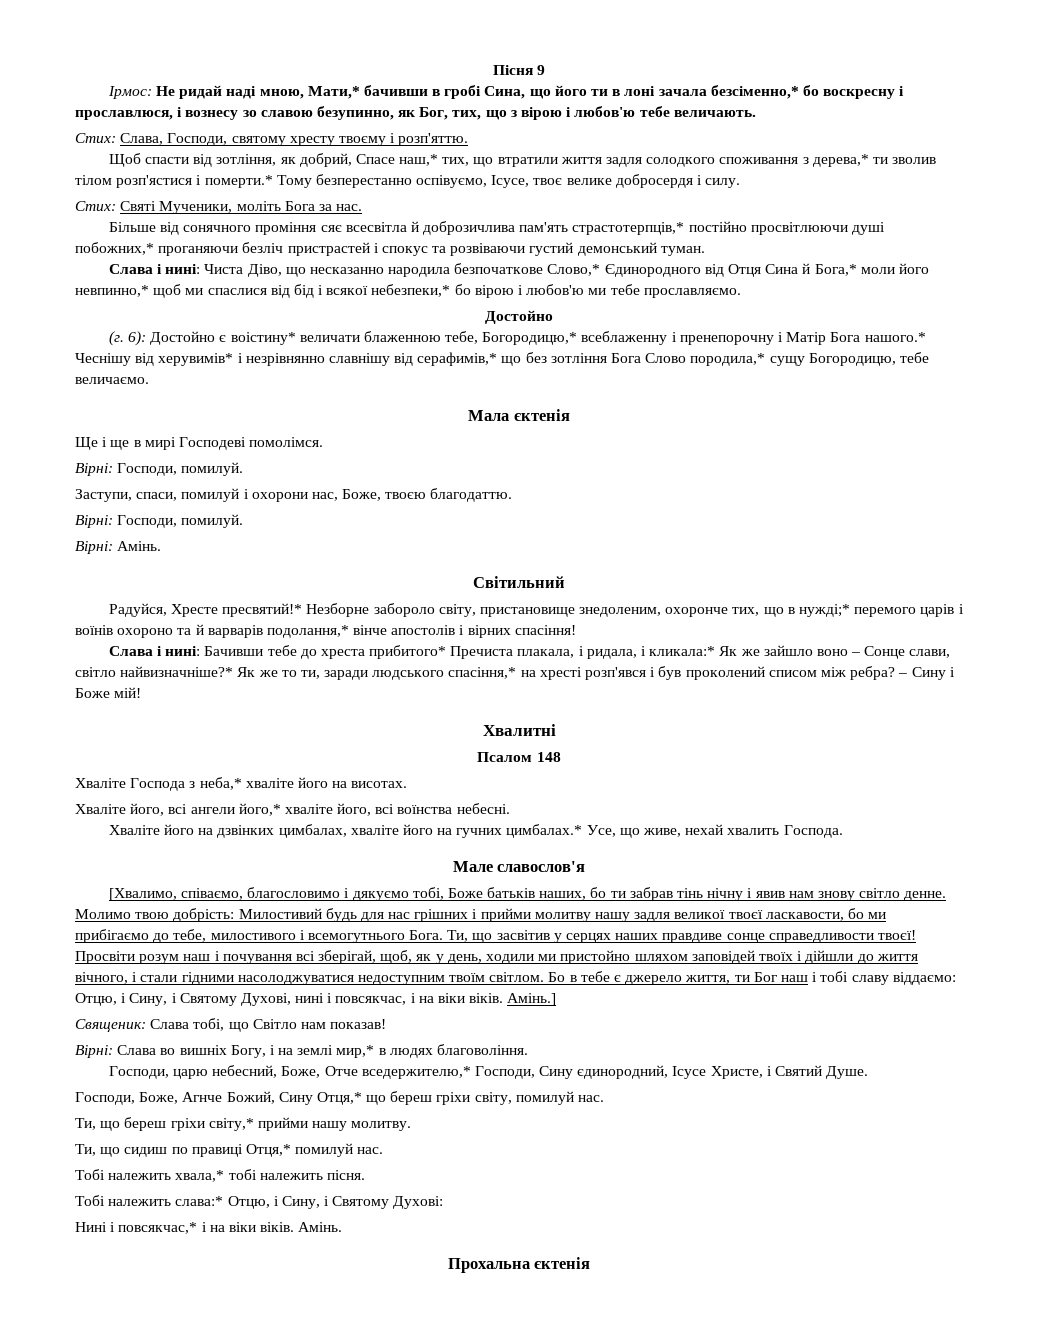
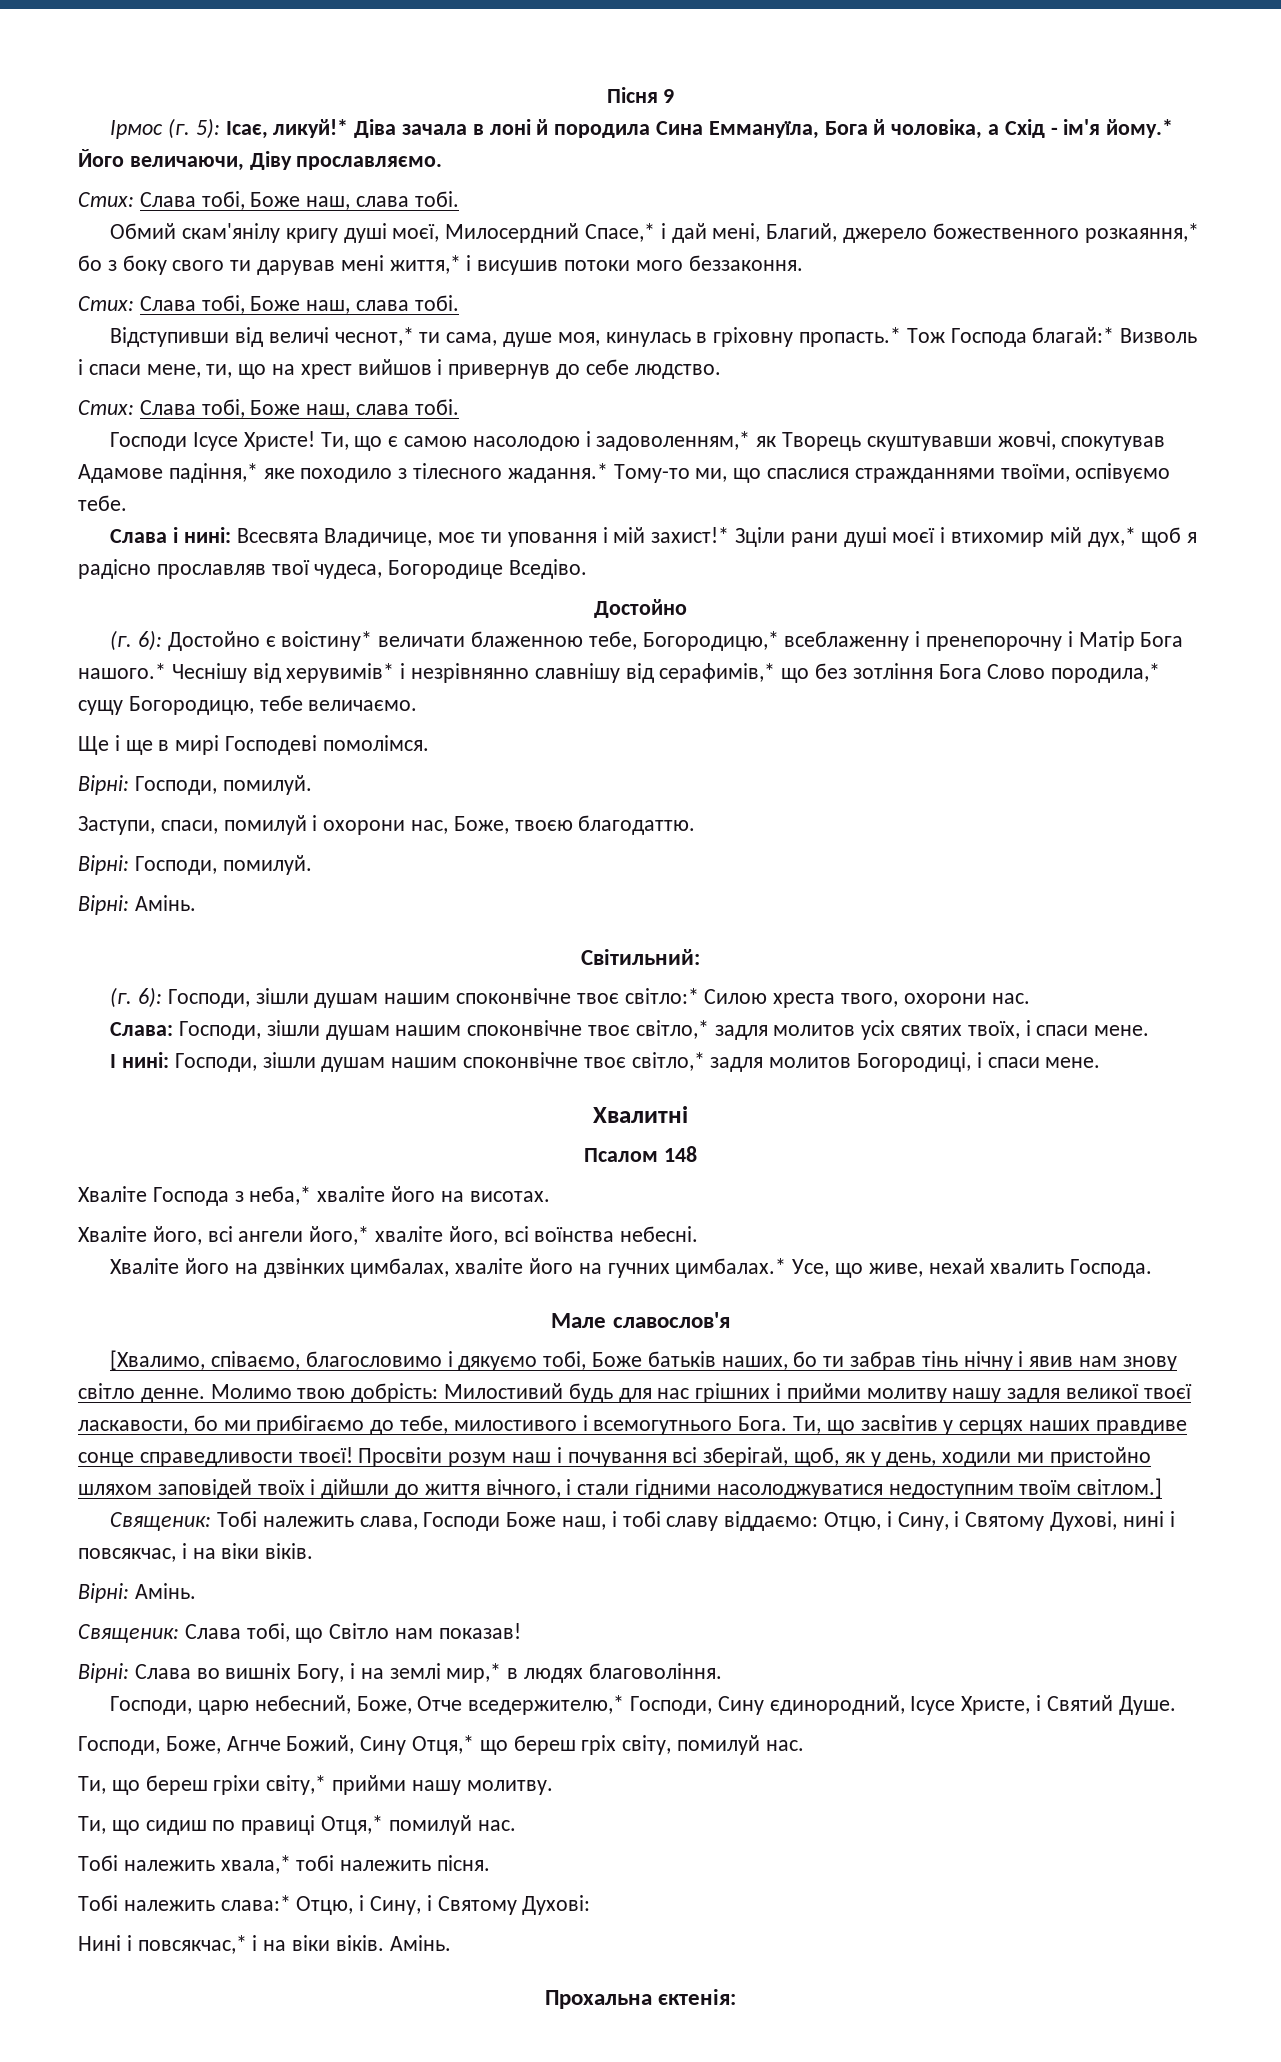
[107,85,905,99] [75,106,756,120] [75,133,469,146] [108,153,937,167] [75,174,741,188] [75,201,363,214] [108,221,886,235] [75,242,705,256] [108,263,929,277] [75,284,741,298] Ірмос: Не ридай наді мною, Мати,* бачивши в гробі Сина, що його ти в лоні зачала безсіменно,* бо воскресну і прославлюся, і вознесу зо славою безупинно, як Бог, тих, що з вірою і любов'ю тебе величають. // Стих: Слава, Господи, святому хресту твоєму і розп'яттю. // Щоб спасти від зотління, як добрий, Спасе наш,* тих, що втратили життя задля солодкого споживання з дерева,* ти зволив тілом розп'ястися і померти.* Тому безперестанно оспівуємо, Ісусе, твоє велике добросердя і силу. // Стих: Святі Мученики, моліть Бога за нас. // Більше від сонячного проміння сяє всесвітла й доброзичлива пам'ять страстотерпців,* постійно просвітлюючи душі побожних,* проганяючи безліч пристрастей і спокус та розвіваючи густий демонський туман. // Слава і нині: Чиста Діво, що несказанно народила безпочаткове Слово,* Єдинородного від Отця Сина й Бога,* моли його невпинно,* щоб ми спаслися від бід і всякої небезпеки,* бо вірою і любов'ю ми тебе прославляємо. -> [110,118,1174,139] [78,149,443,171] [78,191,459,210] [110,223,1199,243] [78,255,803,275] [78,295,459,314] [110,327,1198,347] [78,359,721,379] [78,399,459,418] [110,431,1166,451] [78,463,1171,483] [78,495,127,511] [110,527,1198,547] [78,559,588,579] Ірмос (г. 5): Ісає, ликуй!* Діва зачала в лоні й породила Сина Еммануїла, Бога й чоловіка, а Схід - ім'я йому.* Його величаючи, Діву прославляємо. // Стих: Слава тобі, Боже наш, слава тобі. // Обмий скам'янілу кригу душі моєї, Милосердний Спасе,* і дай мені, Благий, джерело божественного розкаяння,* бо з боку свого ти дарував мені життя,* і висушив потоки мого беззаконня. // Стих: Слава тобі, Боже наш, слава тобі. // Відступивши від величі чеснот,* ти сама, душе моя, кинулась в гріховну пропасть.* Тож Господа благай:* Визволь і спаси мене, ти, що на хрест вийшов і привернув до себе людство. // Стих: Слава тобі, Боже наш, слава тобі. // Господи Ісусе Христе! Ти, що є самою насолодою і задоволенням,* як Творець скуштувавши жовчі, спокутував Адамове падіння,* яке походило з тілесного жадання.* Тому-то ми, що спаслися стражданнями твоїми, оспівуємо тебе. // Слава і нині: Всесвята Владичице, моє ти уповання і мій захист!* Зціли рани душі моєї і втихомир мій дух,* щоб я радісно прославляв твої чудеса, Богородице Вседіво.
[468,409,570,421] // Мала єктенія -> (418, 705) none
[473,576,565,588] [108,603,964,617] [75,624,576,638] [108,645,951,659] [75,666,955,680] [75,687,142,698] Світильний // Радуйся, Хресте пресвятий!* Незборне забороло світу, пристановище знедоленим, охоронче тих, що в нужді;* перемого царів і воїнів охороно та й варварів подолання,* вінче апостолів і вірних спасіння! // Слава і нині: Бачивши тебе до хреста прибитого* Пречиста плакала, і ридала, і кликала:* Як же зайшло воно – Сонце слави, світло найвизначніше?* Як же то ти, заради людського спасіння,* на хресті розп'явся і був проколений списом між ребра? – Сину і Боже мій! -> [581,949,700,965] [110,987,1030,1008] [110,1020,1150,1040] [110,1052,1101,1072] Світильний: // (г. 6): Господи, зішли душам нашим споконвічне твоє світло:* Силою хреста твого, охорони нас. // Слава: Господи, зішли душам нашим споконвічне твоє світло,* задля молитов усіх святих твоїх, і спаси мене. // І нині: Господи, зішли душам нашим споконвічне твоє світло,* задля молитов Богородиці, і спаси мене.
[489,971,808,985] світлом. Бо в тебе є джерело життя, ти Бог наш -> [1077,1478,1163,1498] [110,1511,607,1531] світлом.] // Священик: Тобі належить слава, Господи Боже наш,
[507,993,557,1006] Амінь.] -> [78,1583,196,1603] // Вірні: Амінь.
[436,1092,471,1105] гріхи -> [581,1735,617,1755] гріх
[534,1257,591,1269] єктенія -> [658,1989,737,2005] єктенія:

